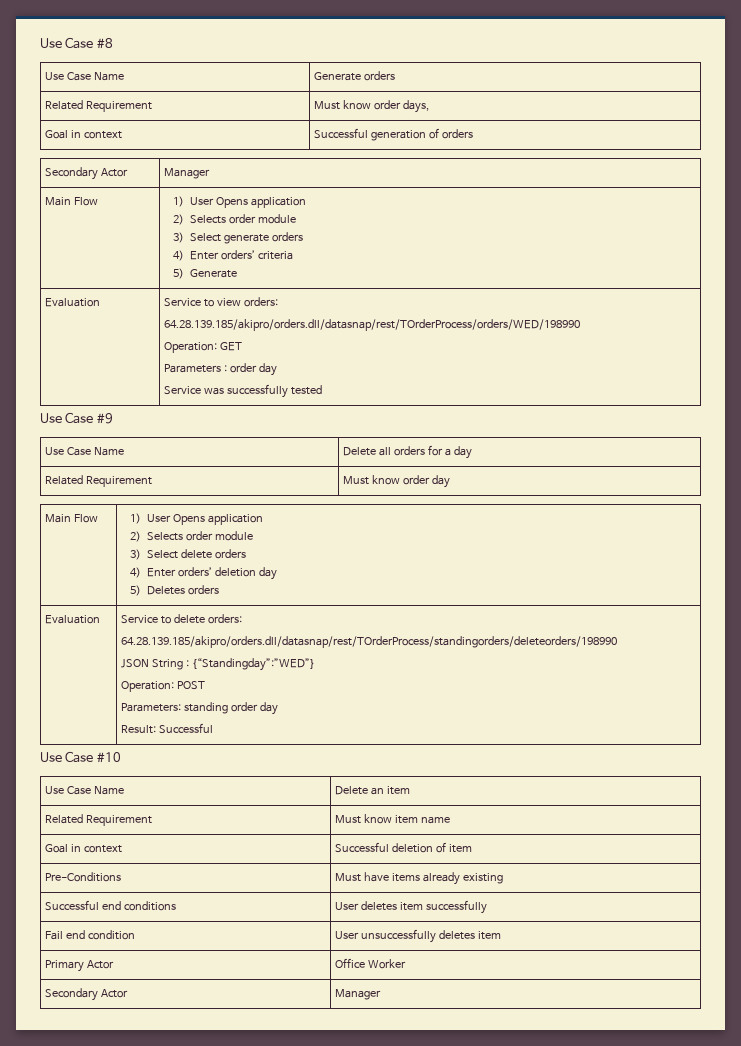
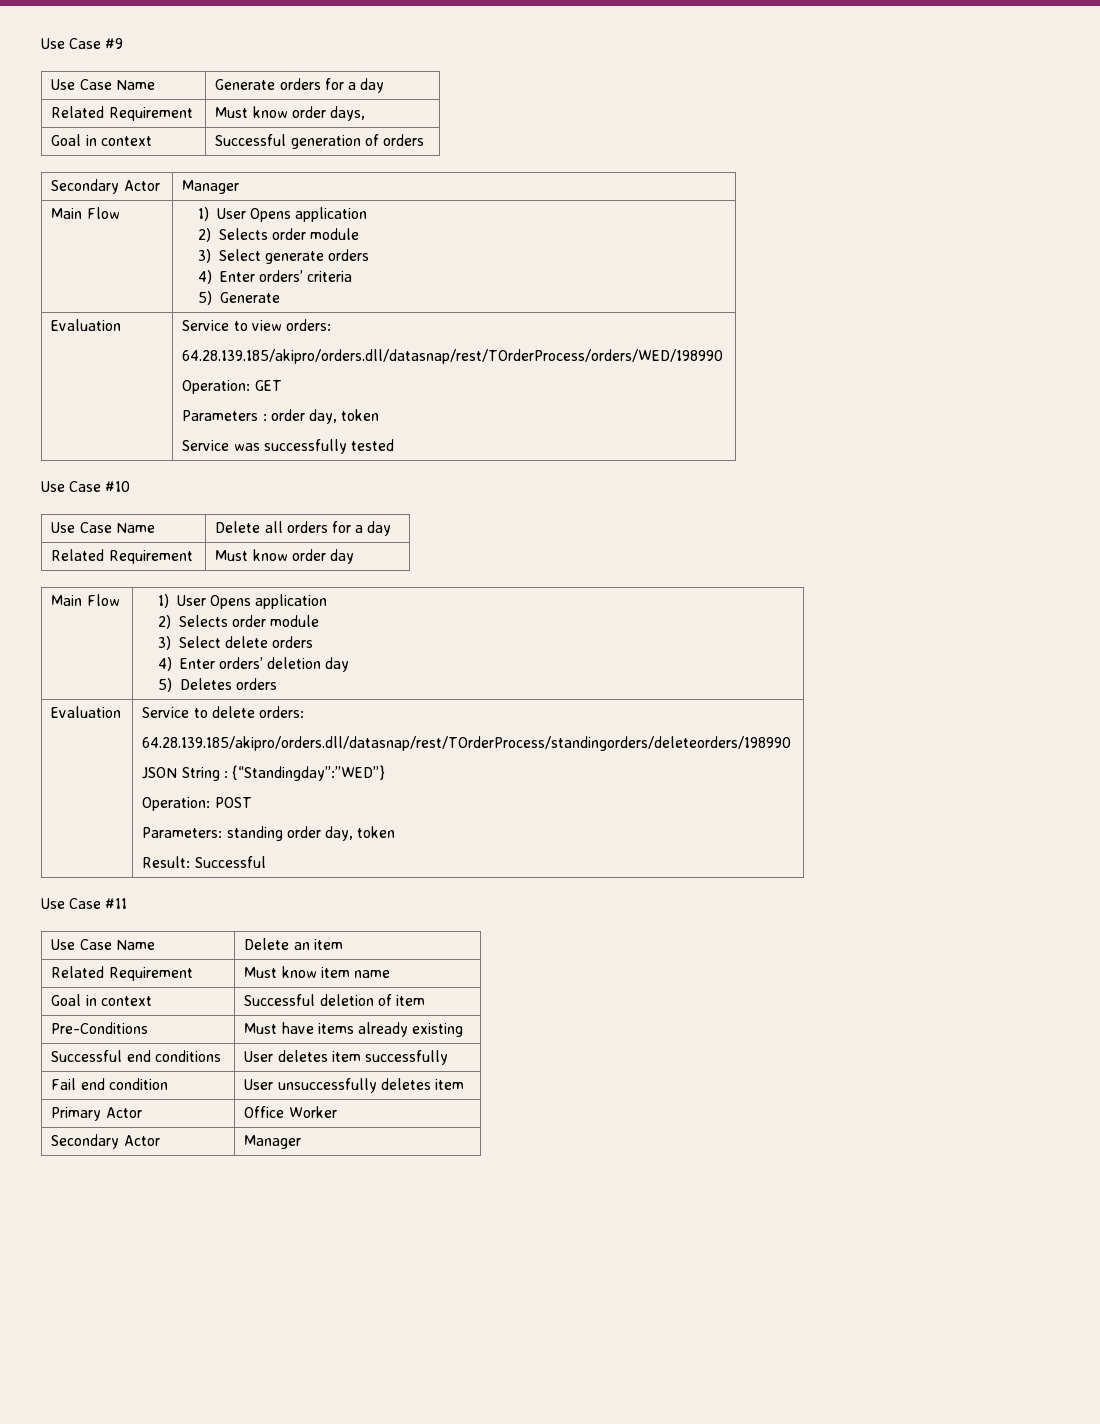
[40,37,113,49] Use Case #8 -> [41,38,124,49] Use Case #9
(396, 76) none -> [324,78,385,93] for a day
[259,363,278,376] day -> [309,409,380,424] day, token
[96,413,113,424] #9 -> [105,481,131,492] #10
[260,702,279,715] day -> [325,826,396,841] day, token
[96,752,121,763] #10 -> [105,898,128,909] #11

